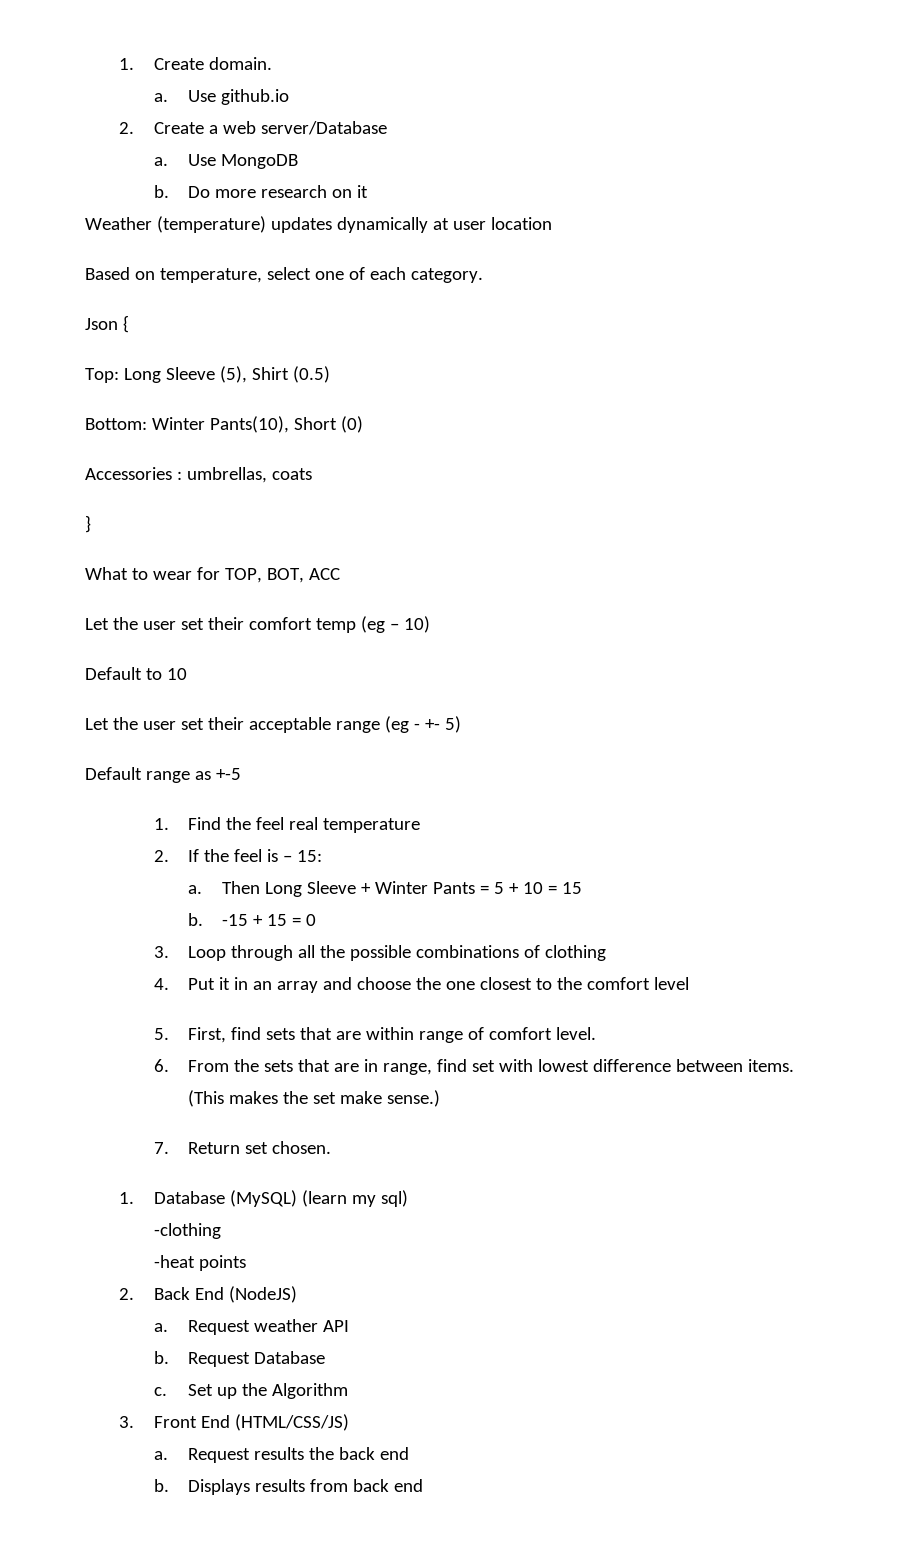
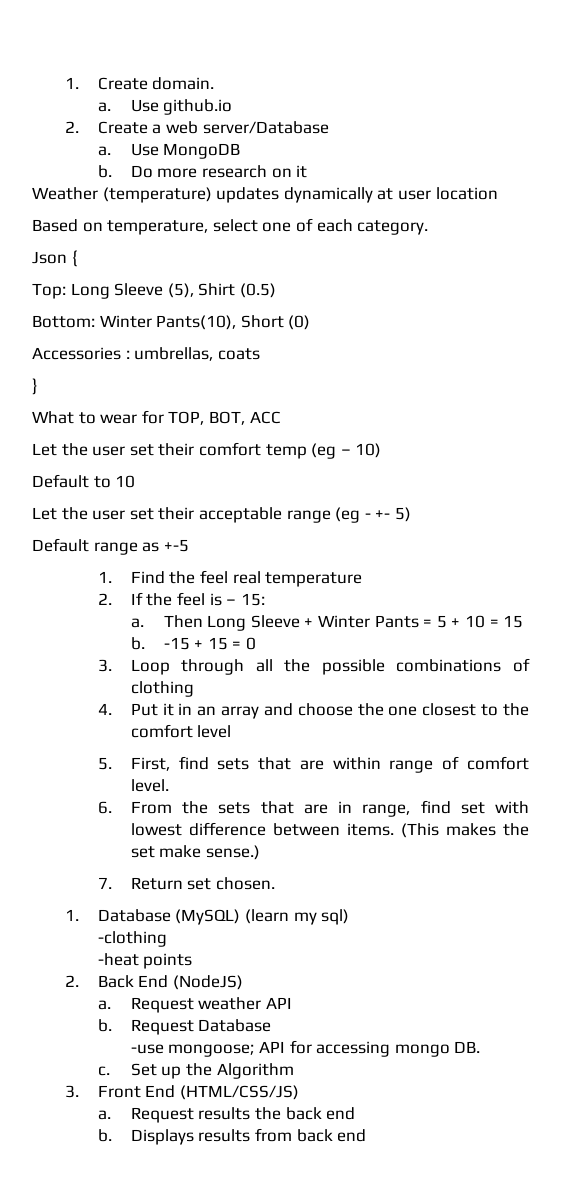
(325, 1357) none -> [130,1040,481,1057] // -use mongoose; API for accessing mongo DB.

